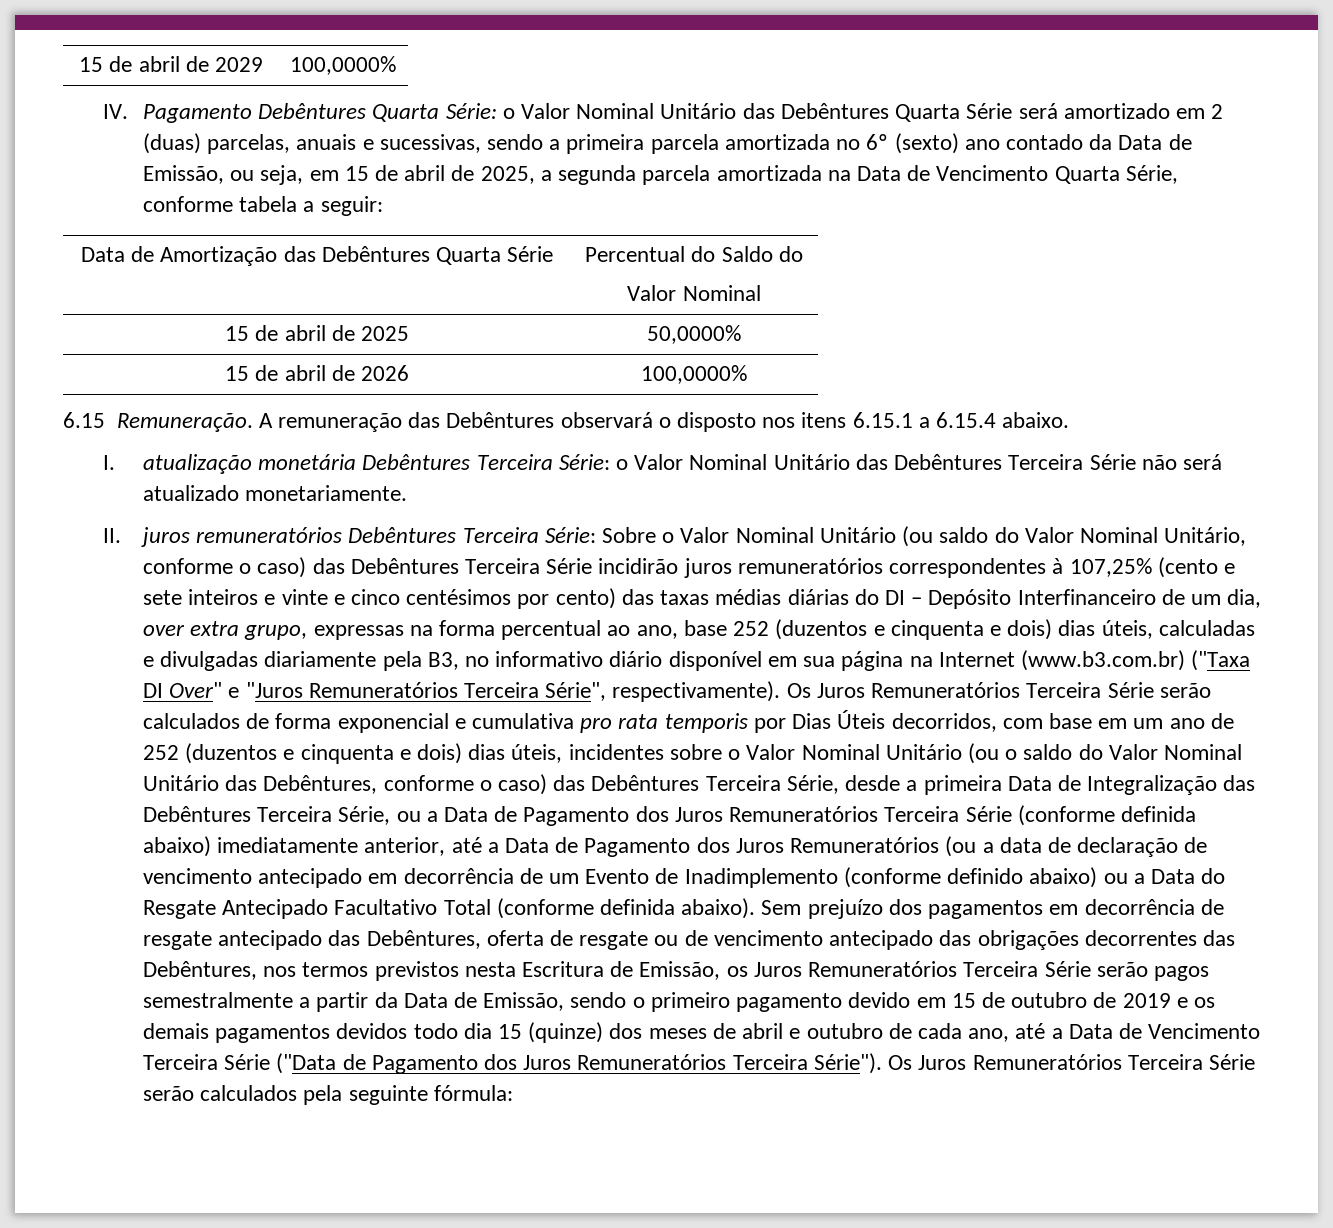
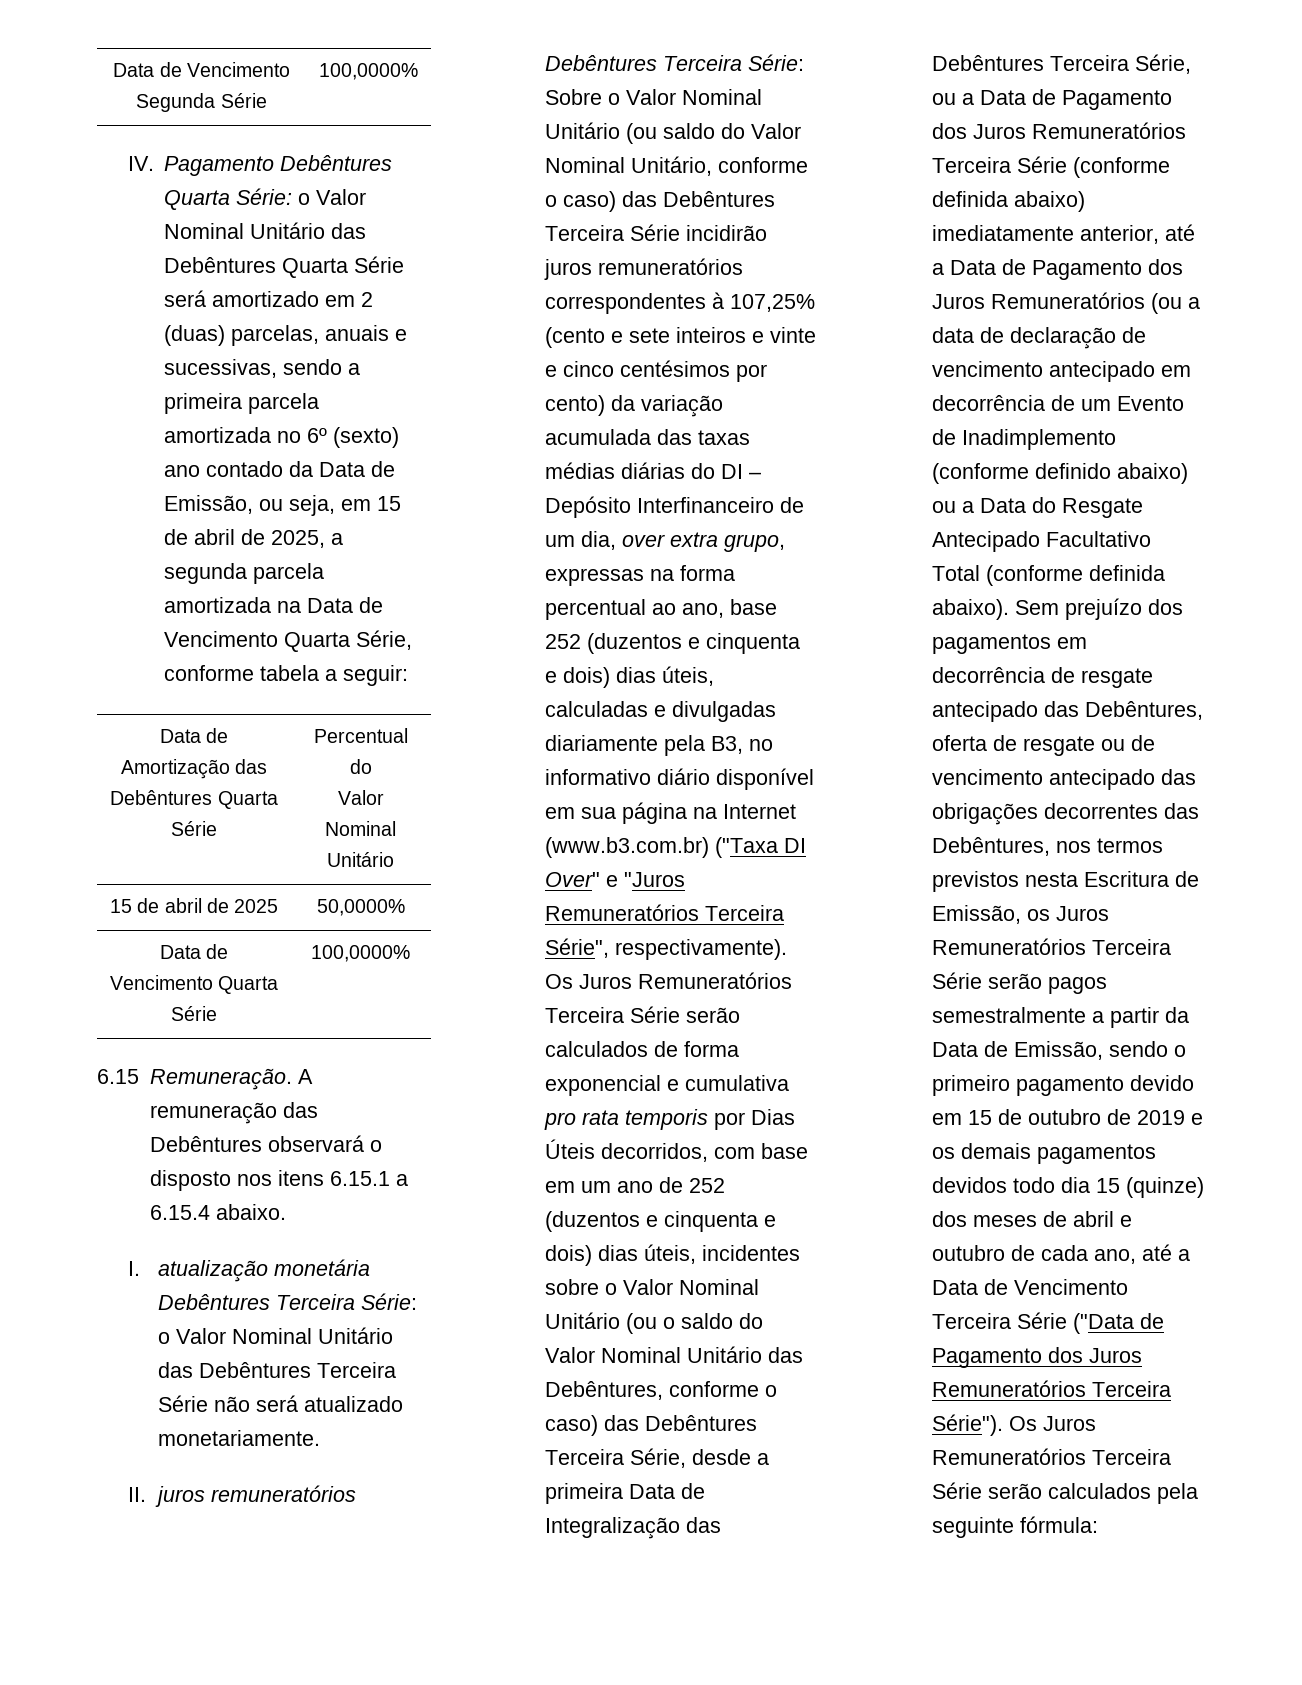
[79,56,263,72] 15 de abril de 2029 -> [113,62,290,77] [136,93,267,112] Data de Vencimento Segunda Série
[721,246,803,262] [627,285,761,301] Saldo do // Valor Nominal -> [337,790,384,805] [325,821,396,836] [327,852,394,867] // Valor Nominal Unitário
[225,365,409,381] 15 de abril de 2026 -> [159,944,229,959] [109,975,279,994] [171,1006,217,1021] Data de Vencimento Quarta Série
(616, 598) none -> [611,395,724,417] [545,429,652,445] da variação acumulada

